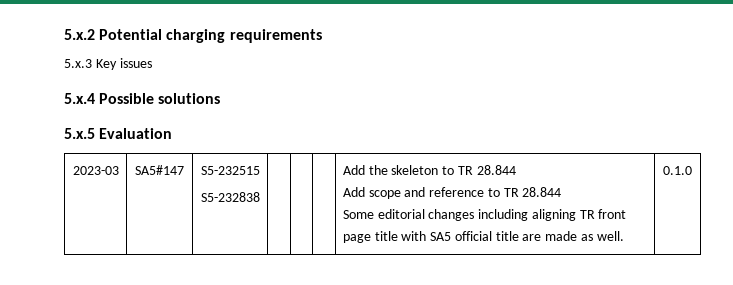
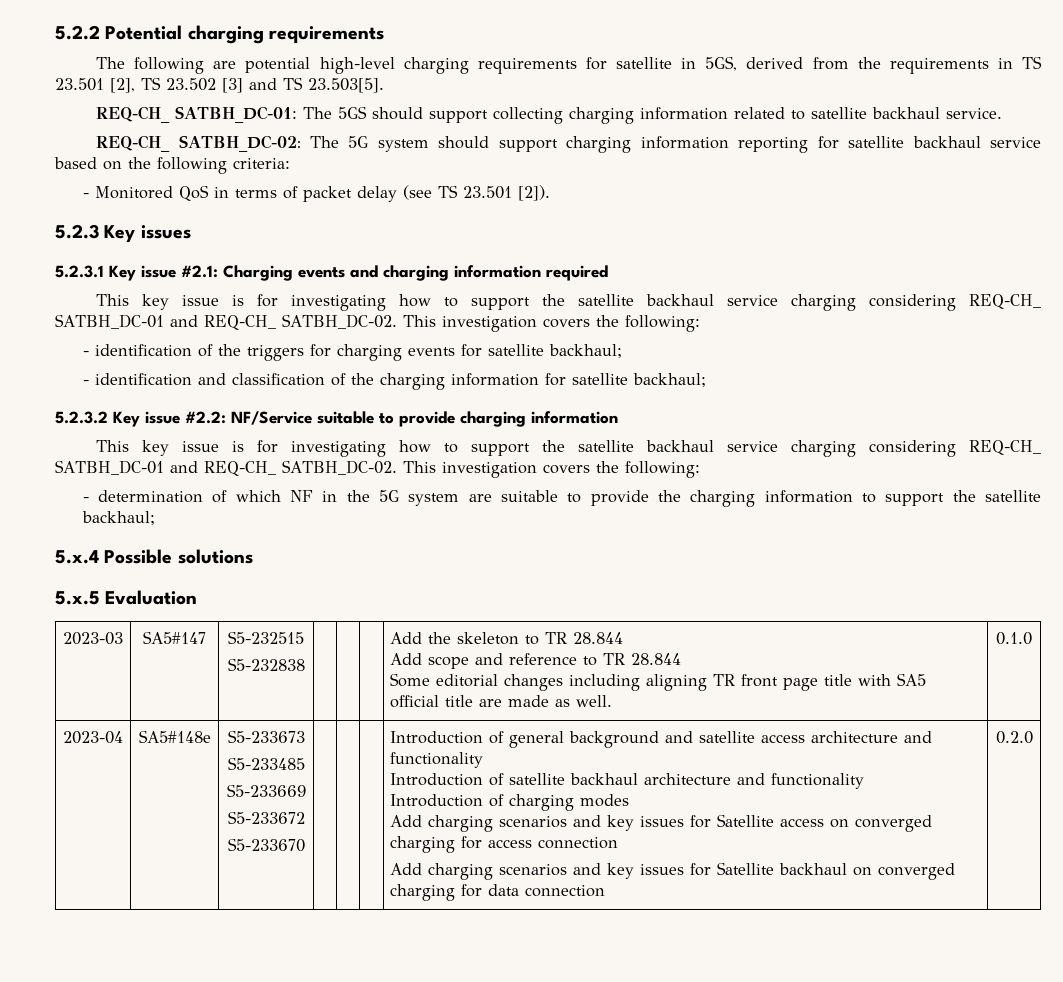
[64,29,95,40] 5.x.2 -> [55,25,100,40] 5.2.2
[64,58,152,70] 5.x.3 Key issues -> [96,56,1042,74] [55,77,384,93] [96,106,1003,124] [96,135,1042,153] [54,157,290,174] [82,185,550,202] [55,224,191,243] [55,265,608,281] [96,294,1041,311] [55,314,700,332] [82,344,622,361] [82,373,706,390] [55,411,618,427] [96,440,1041,457] [55,460,700,478] [82,490,1041,507] [81,511,155,525] The following are potential high-level charging requirements for satellite in 5GS, derived from the requirements in TS 23.501 [2], TS 23.502 [3] and TS 23.503[5]. // REQ-CH_ SATBH_DC-01: The 5GS should support collecting charging information related to satellite backhaul service. // REQ-CH_ SATBH_DC-02: The 5G system should support charging information reporting for satellite backhaul service based on the following criteria: // - Monitored QoS in terms of packet delay (see TS 23.501 [2]). // 5.2.3 Key issues // 5.2.3.1 Key issue #2.1: Charging events and charging information required // This key issue is for investigating how to support the satellite backhaul service charging considering REQ-CH_ SATBH_DC-01 and REQ-CH_ SATBH_DC-02. This investigation covers the following: // - identification of the triggers for charging events for satellite backhaul; // - identification and classification of the charging information for satellite backhaul; // 5.2.3.2 Key issue #2.2: NF/Service suitable to provide charging information // This key issue is for investigating how to support the satellite backhaul service charging considering REQ-CH_ SATBH_DC-01 and REQ-CH_ SATBH_DC-02. This investigation covers the following: // - determination of which NF in the 5G system are suitable to provide the charging information to support the satellite backhaul;
(692, 170) none -> [63,731,123,744] [138,730,211,743] [227,730,305,743] [227,757,305,770] [226,784,306,797] [227,811,305,824] [227,838,305,852] [390,731,933,748] [390,752,484,768] [390,773,865,789] [390,794,630,811] [390,814,933,832] [390,836,619,853] [390,862,956,880] [390,884,606,901] [995,731,1033,744] // 2023-04 | SA5#148e | S5-233673 // S5-233485 // S5-233669 // S5-233672 // S5-233670 | | | | Introduction of general background and satellite access architecture and functionality // Introduction of satellite backhaul architecture and functionality // Introduction of charging modes // Add charging scenarios and key issues for Satellite access on converged charging for access connection // Add charging scenarios and key issues for Satellite backhaul on converged charging for data connection | 0.2.0

